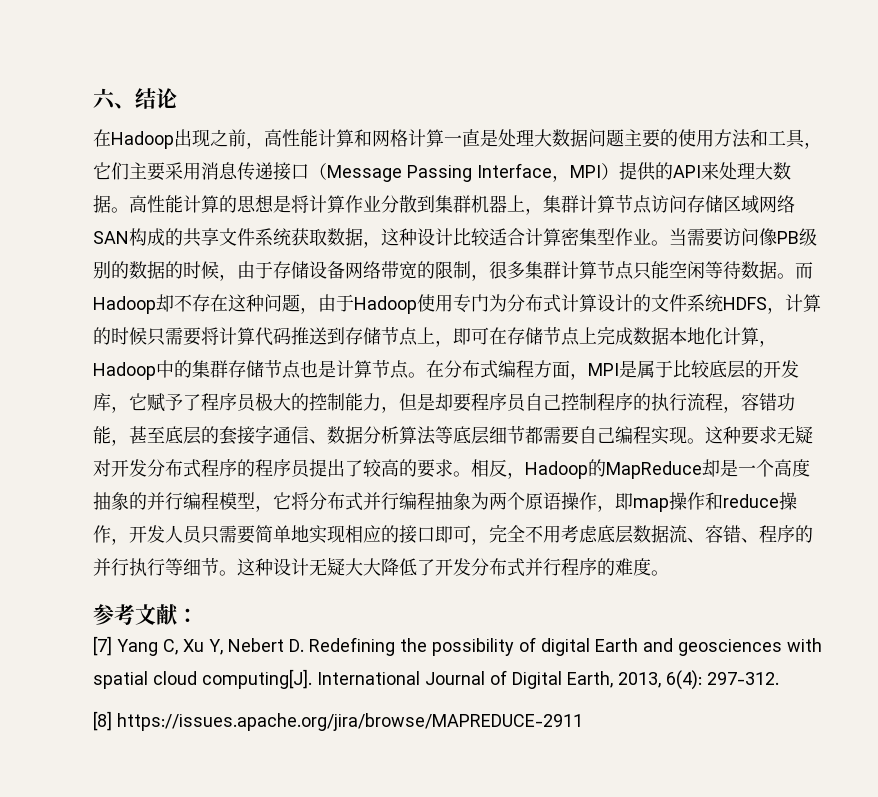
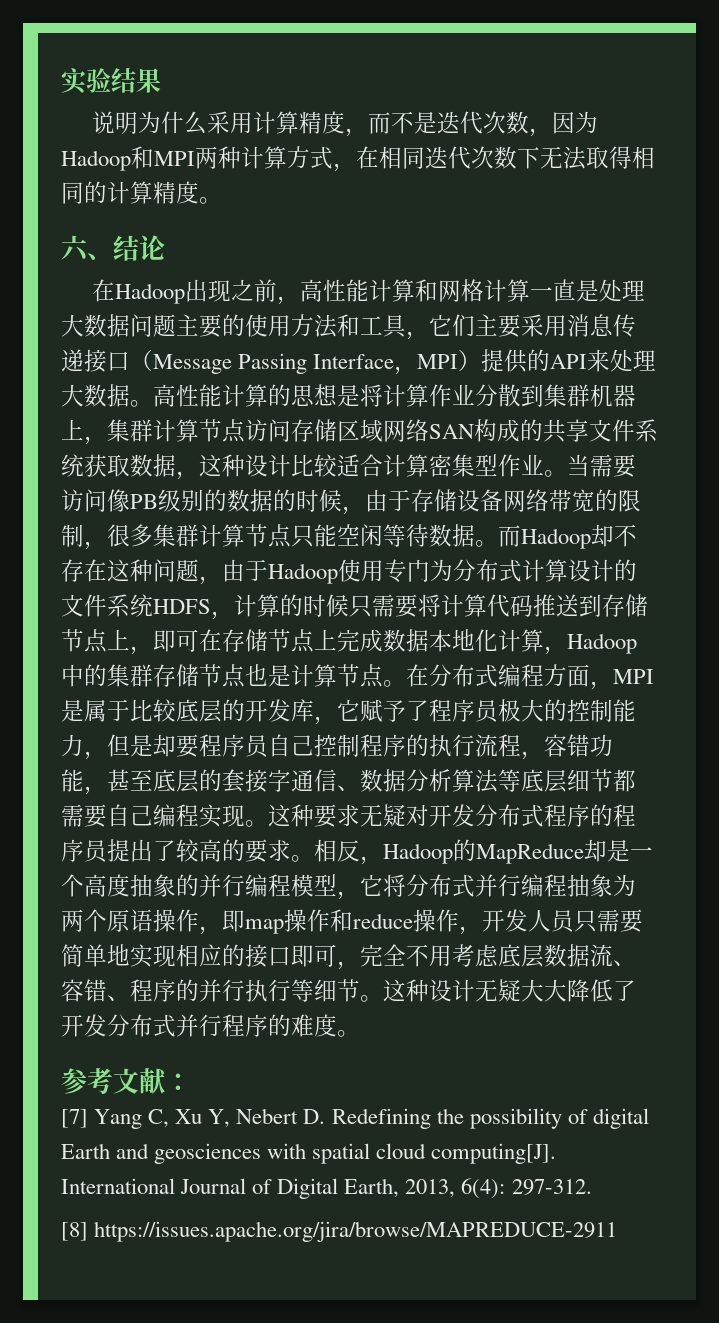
(93, 99) none -> [61,68,161,94] [91,111,598,137] [61,146,655,172] [61,181,222,204] 实验结果 // 说明为什么采用计算精度，而不是迭代次数，因为Hadoop和MPI两种计算方式，在相同迭代次数下无法取得相同的计算精度。 //

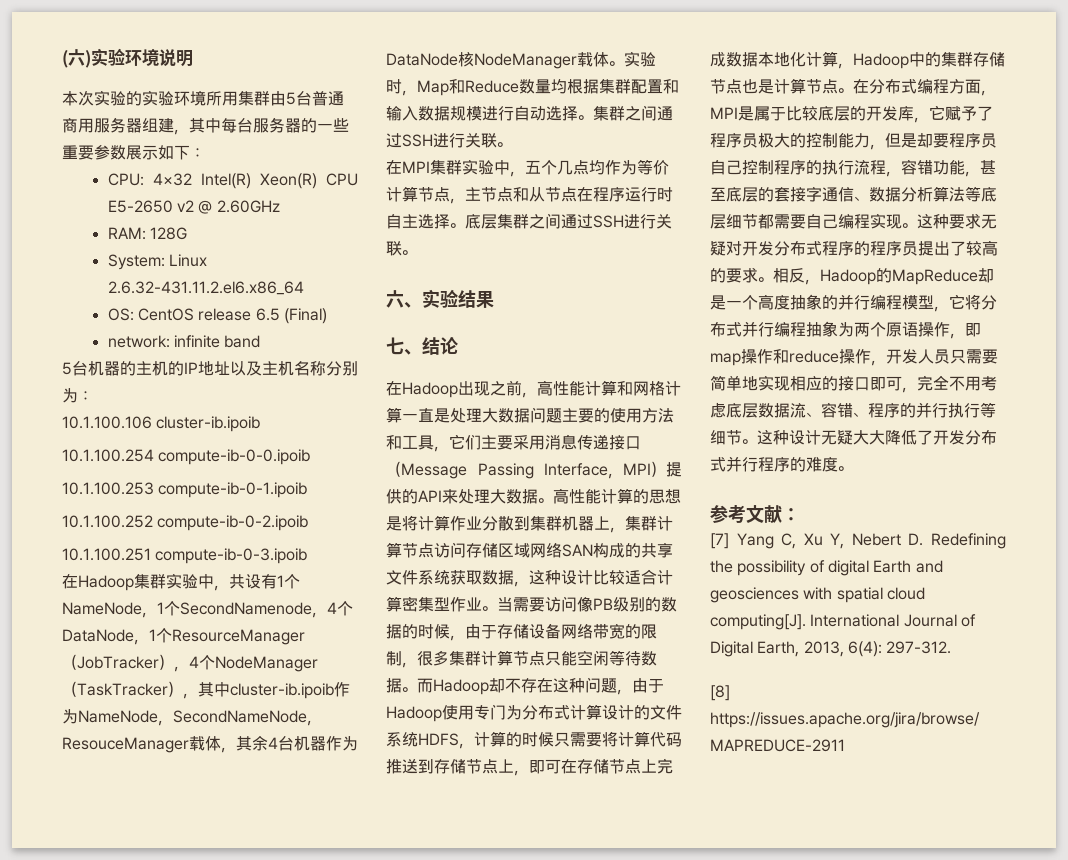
[61,68,161,94] [91,111,598,137] [61,146,655,172] [61,181,222,204] [61,235,89,262] 实验结果 // 说明为什么采用计算精度，而不是迭代次数，因为Hadoop和MPI两种计算方式，在相同迭代次数下无法取得相同的计算精度。 // 六 -> [62,48,193,68] [62,90,344,106] [62,117,349,135] [62,145,205,160] [107,173,358,189] [107,200,280,214] [107,227,187,240] [107,254,207,270] [107,281,304,295] [107,308,327,324] [107,335,261,348] [62,361,358,376] [62,388,93,403] [62,416,261,432] [62,449,311,465] [62,482,308,498] [62,515,309,531] [62,548,308,564] [62,573,300,591] [62,601,353,618] [62,628,305,645] [62,654,318,672] [62,681,350,699] [62,709,322,726] [62,736,358,753] [386,51,656,69] [386,79,679,96] [386,105,673,121] [386,133,512,148] [386,159,669,177] [386,186,673,204] [386,213,672,229] [386,241,417,256] [386,289,494,308] [386,337,404,355] (六)实验环境说明 // 本次实验的实验环境所用集群由5台普通商用服务器组建，其中每台服务器的一些重要参数展示如下： // CPU: 4×32 Intel(R) Xeon(R) CPU E5-2650 v2 @ 2.60GHz // RAM: 128G // System: Linux 2.6.32-431.11.2.el6.x86_64 // OS: CentOS release 6.5 (Final) // network: infinite band // 5台机器的主机的IP地址以及主机名称分别为： // 10.1.100.106 cluster-ib.ipoib // 10.1.100.254 compute-ib-0-0.ipoib // 10.1.100.253 compute-ib-0-1.ipoib // 10.1.100.252 compute-ib-0-2.ipoib // 10.1.100.251 compute-ib-0-3.ipoib // 在Hadoop集群实验中，共设有1个NameNode，1个SecondNamenode，4个DataNode，1个ResourceManager（JobTracker），4个NodeManager（TaskTracker），其中cluster-ib.ipoib作为NameNode，SecondNameNode，ResouceManager载体，其余4台机器作为DataNode核NodeManager载体。实验时，Map和Reduce数量均根据集群配置和输入数据规模进行自动选择。集群之间通过SSH进行关联。 // 在MPI集群实验中，五个几点均作为等价计算节点，主节点和从节点在程序运行时自主选择。底层集群之间通过SSH进行关联。 // 六、实验结果 // 七

